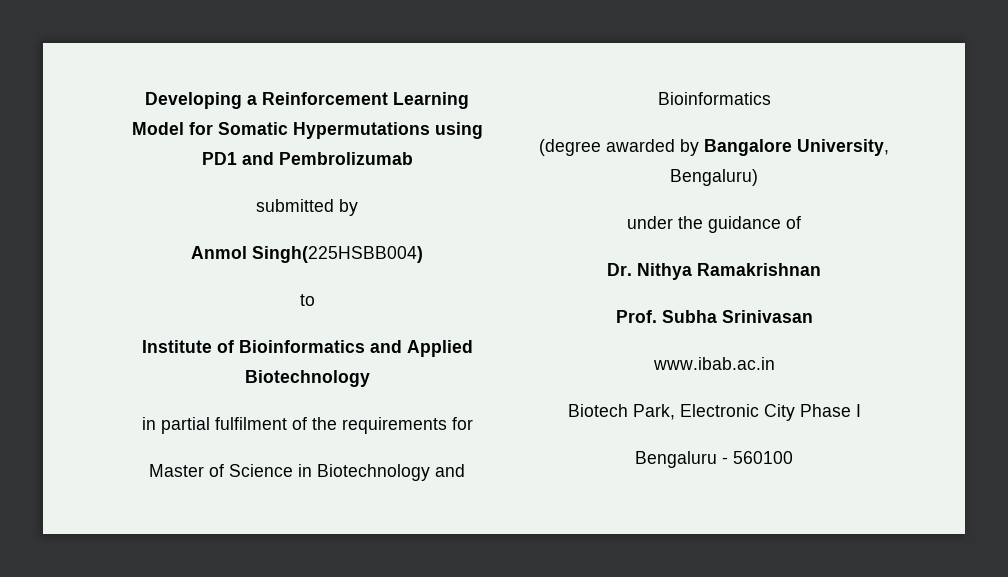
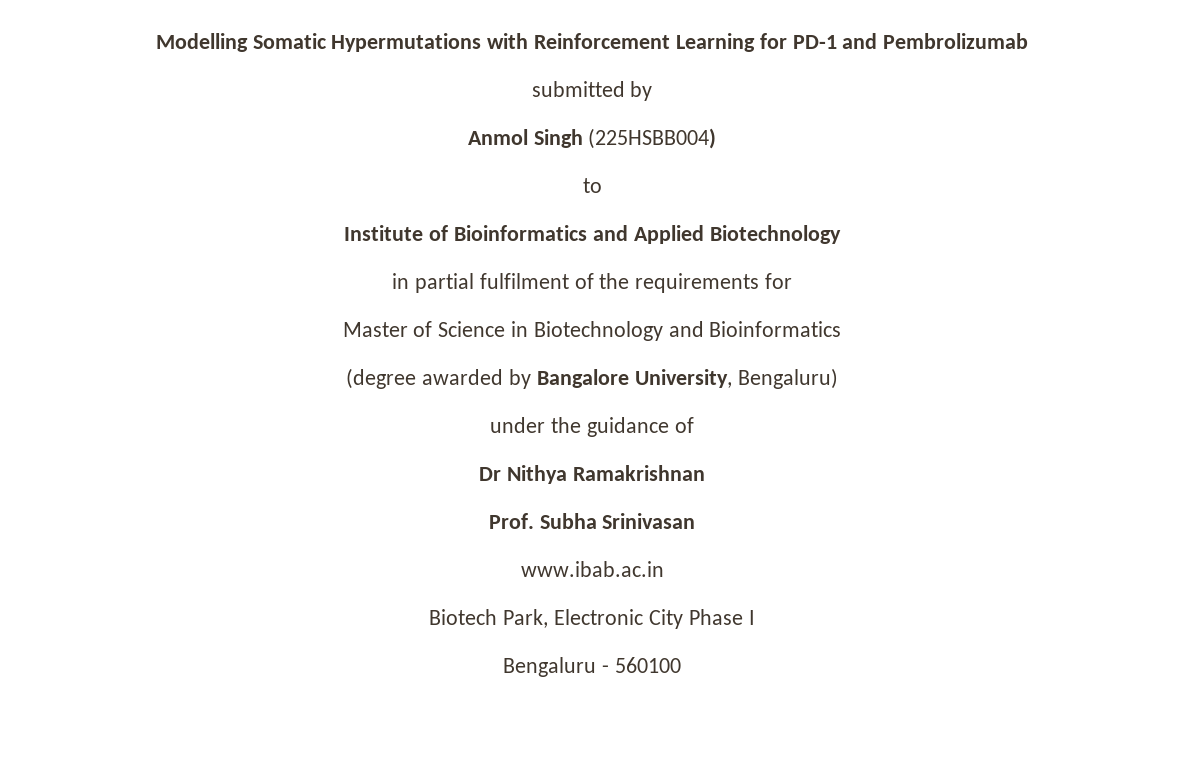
[145,92,469,109] [131,122,483,139] [201,152,237,165] Developing a Reinforcement Learning Model for Somatic Hypermutations using PD1 -> [155,33,837,52] Modelling Somatic Hypermutations with Reinforcement Learning for PD-1
[252,246,423,263] Singh(225HSBB004) -> [533,128,717,149] Singh (225HSBB004)
[607,263,632,276] Dr. -> [479,467,502,481] Dr

